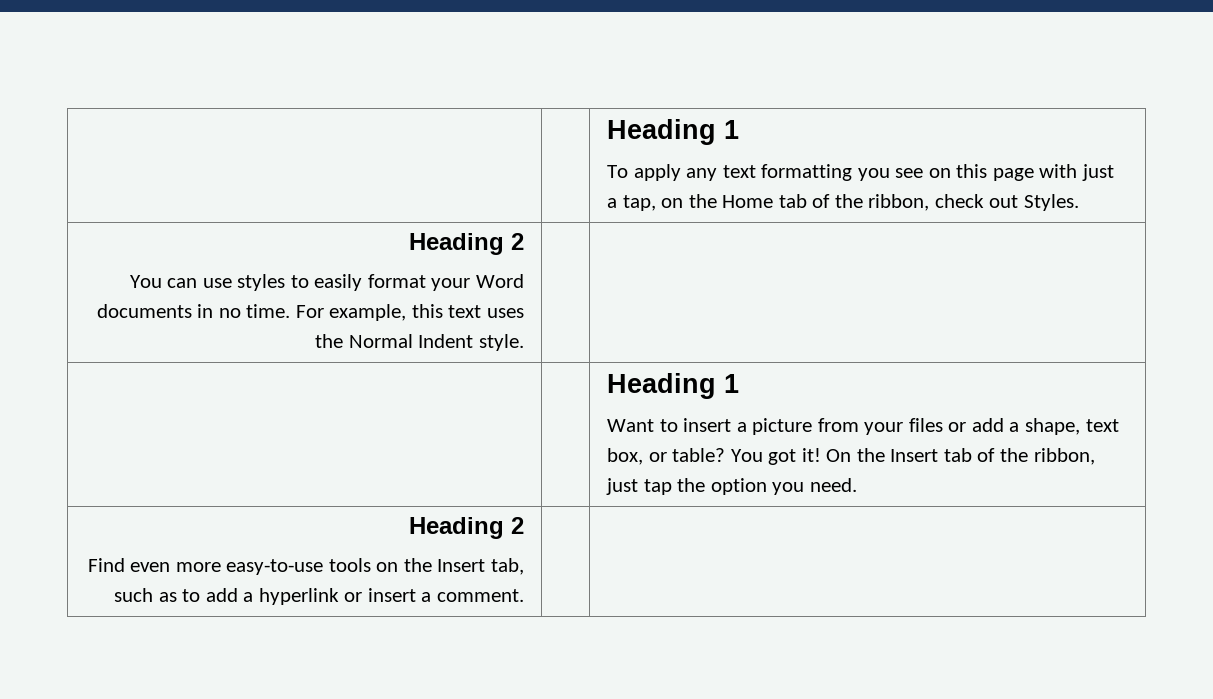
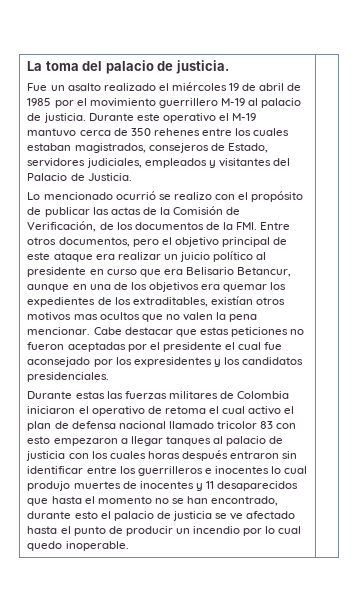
[607,119,740,145] [607,164,1114,181] [607,194,1079,211] [408,233,524,255] [129,274,524,291] [96,304,524,321] [315,334,524,351] [607,373,740,399] [607,418,1119,435] [607,448,1095,465] [606,478,857,495] [408,517,524,539] [87,558,524,575] [114,588,524,605] | | Heading 1 // To apply any text formatting you see on this page with just a tap, on the Home tab of the ribbon, check out Styles. // Heading 2 // You can use styles to easily format your Word documents in no time. For example, this text uses the Normal Indent style. | | // | | Heading 1 // Want to insert a picture from your files or add a shape, text box, or table? You got it! On the Insert tab of the ribbon, just tap the option you need. // Heading 2 // Find even more easy-to-use tools on the Insert tab, such as to add a hyperlink or insert a comment. | -> [27,60,229,74] [27,82,302,91] [27,98,302,108] [27,113,257,123] [27,128,290,137] [27,143,268,153] [27,158,290,168] [27,173,132,181] [27,191,304,202] [27,206,241,217] [27,221,291,232] [27,237,288,247] [27,251,267,262] [27,267,292,277] [27,282,287,292] [27,296,285,307] [27,312,258,322] [27,327,305,337] [27,342,283,352] [27,357,304,367] [27,372,110,382] [27,391,290,399] [27,406,295,416] [27,421,297,431] [27,436,284,446] [26,450,298,461] [27,466,308,476] [27,481,299,491] [27,496,279,506] [27,511,296,521] [27,526,302,536] [27,541,129,551] La toma del palacio de justicia. // Fue un asalto realizado el miércoles 19 de abril de 1985 por el movimiento guerrillero M-19 al palacio de justicia. Durante este operativo el M-19 mantuvo cerca de 350 rehenes entre los cuales estaban magistrados, consejeros de Estado, servidores judiciales, empleados y visitantes del Palacio de Justicia. // Lo mencionado ocurrió se realizo con el propósito de publicar las actas de la Comisión de Verificación, de los documentos de la FMI. Entre otros documentos, pero el objetivo principal de este ataque era realizar un juicio político al presidente en curso que era Belisario Betancur, aunque en una de los objetivos era quemar los expedientes de los extraditables, existían otros motivos mas ocultos que no valen la pena mencionar. Cabe destacar que estas peticiones no fueron aceptadas por el presidente el cual fue aconsejado por los expresidentes y los candidatos presidenciales. // Durante estas las fuerzas militares de Colombia iniciaron el operativo de retoma el cual activo el plan de defensa nacional llamado tricolor 83 con esto empezaron a llegar tanques al palacio de justicia con los cuales horas después entraron sin identificar entre los guerrilleros e inocentes lo cual produjo muertes de inocentes y 11 desaparecidos que hasta el momento no se han encontrado, durante esto el palacio de justicia se ve afectado hasta el punto de producir un incendio por lo cual quedo inoperable.

